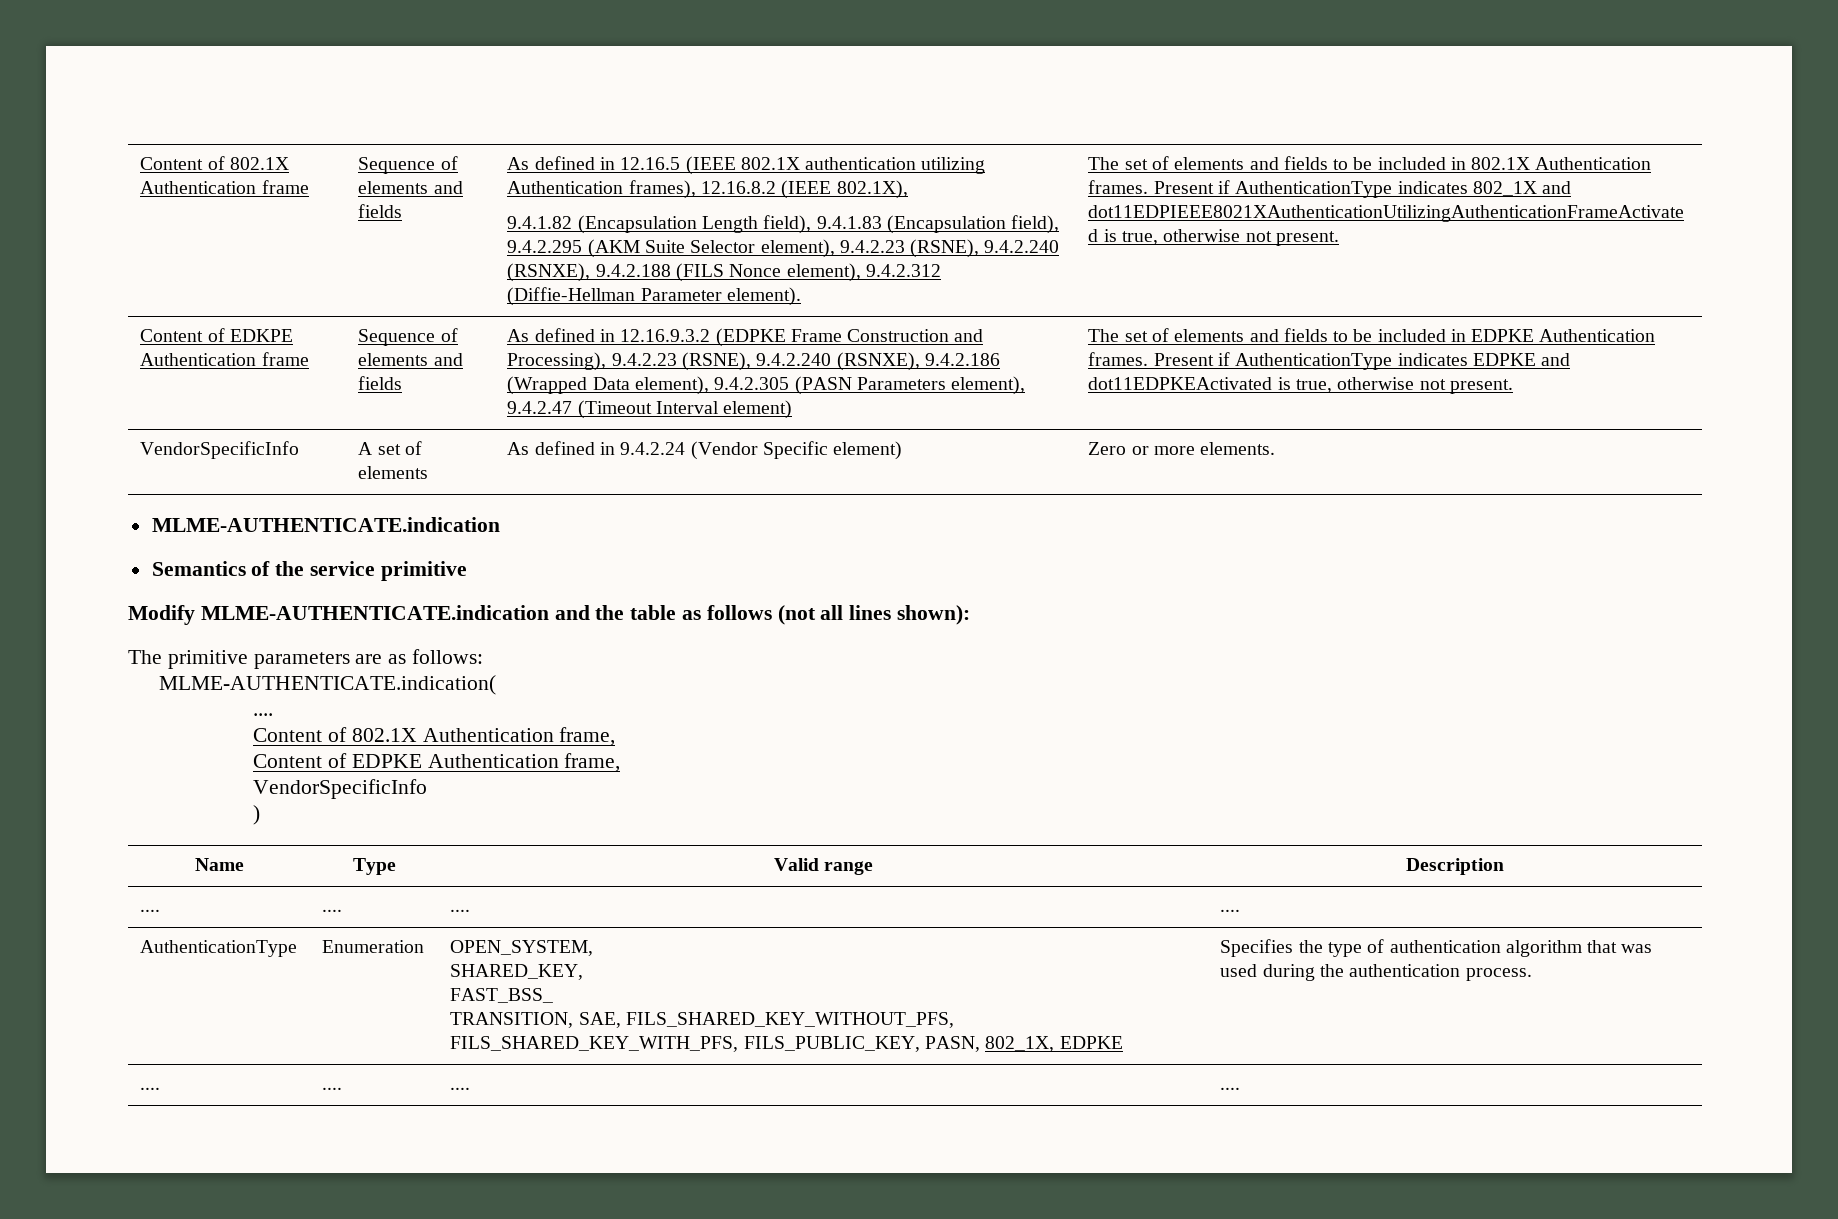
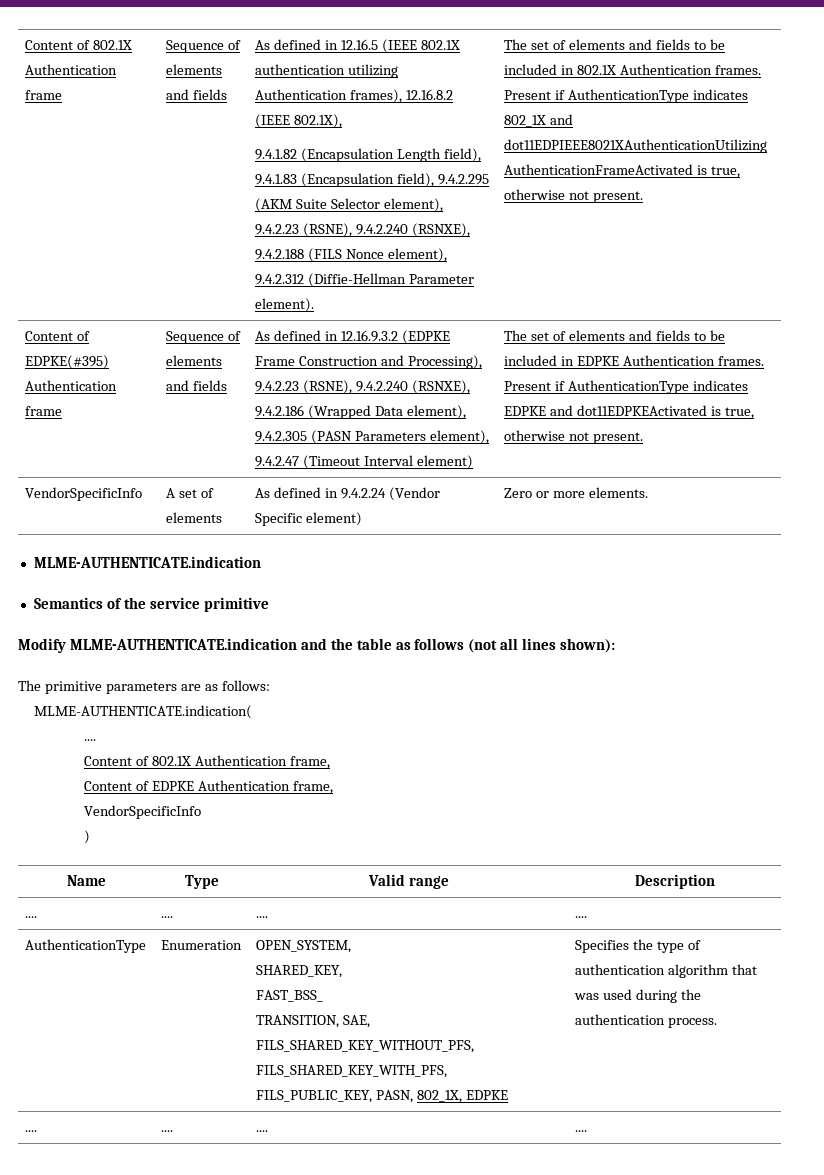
[230,329,294,342] EDKPE -> [25,355,110,369] EDPKE(#395)

